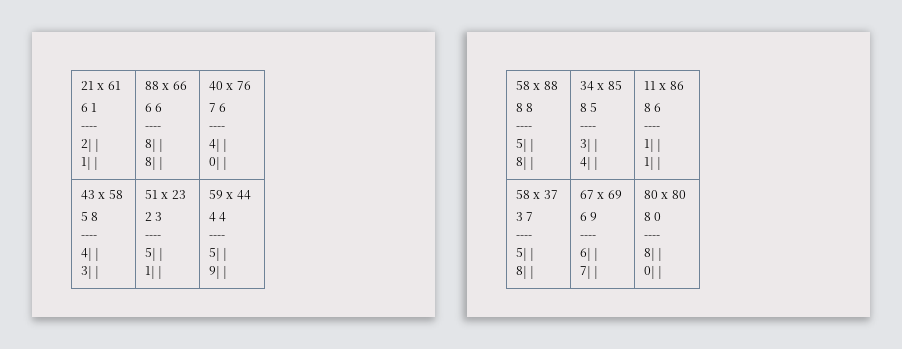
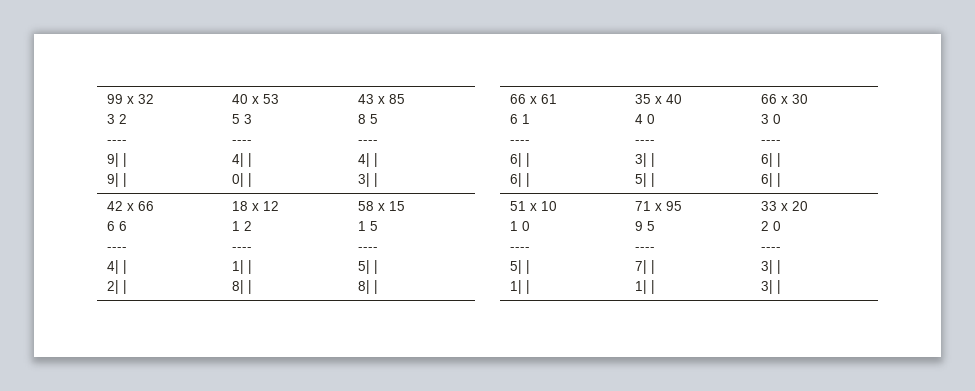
[81,81,95,90] 21 -> [107,94,155,104] [107,114,128,124] [107,140,128,144] [107,153,128,167] [107,173,128,187] [232,94,280,104] [232,114,253,124] [232,140,253,144] [232,153,253,167] [232,173,253,187] [358,94,406,104] [358,114,379,124] [358,140,379,144] [358,153,379,167] [358,173,379,187] [107,201,155,211] [107,221,128,231] [107,247,128,251] [107,260,128,274] [107,280,128,294] [232,201,280,211] [232,221,253,231] [232,247,253,251] [232,260,253,274] [232,280,253,294] [358,201,406,211] [358,221,379,231] [358,247,379,251] [358,260,379,274] [358,280,379,294] [510,94,527,104] 99 x 32 // 3 2 // ---- // 9| | // 9| | | 40 x 53 // 5 3 // ---- // 4| | // 0| | | 43 x 85 // 8 5 // ---- // 4| | // 3| | // 42 x 66 // 6 6 // ---- // 4| | // 2| | | 18 x 12 // 1 2 // ---- // 1| | // 8| | | 58 x 15 // 1 5 // ---- // 5| | // 8| | // 66
[81,138,100,152] [81,156,99,170] [145,81,187,90] [145,103,163,112] [145,126,162,130] [145,138,164,152] [145,156,164,170] [209,81,251,91] [209,103,227,112] [209,126,226,130] [209,138,228,152] [209,156,228,170] [81,190,123,200] [81,212,99,221] [81,235,98,239] [81,247,100,261] [81,265,100,279] [145,190,186,199] [145,212,163,221] 2| | // 1| | | 88 x 66 // 6 6 // ---- // 8| | // 8| | | 40 x 76 // 7 6 // ---- // 4| | // 0| | // 43 x 58 // 5 8 // ---- // 4| | // 3| | | 51 x 23 // 2 3 -> [510,153,531,167] [510,173,531,187] [635,94,683,104] [635,114,656,124] [635,140,656,144] [635,153,656,167] [635,173,656,187] [761,94,809,104] [761,114,782,124] [761,140,782,144] [761,153,782,167] [761,173,782,187] [510,201,558,211] [510,221,531,231] 6| | // 6| | | 35 x 40 // 4 0 // ---- // 3| | // 5| | | 66 x 30 // 3 0 // ---- // 6| | // 6| | // 51 x 10 // 1 0
[209,190,251,200] [209,212,227,222] [209,235,226,239] [209,247,228,261] [209,265,228,279] [516,81,558,90] [516,103,534,112] [516,126,533,130] [516,138,535,152] [516,156,535,170] [580,81,622,91] [580,103,598,112] [580,126,597,130] [580,138,599,152] [580,156,599,170] [644,81,684,90] [644,103,662,112] [644,126,661,130] [644,138,662,152] [644,156,662,170] [516,190,558,199] [516,212,534,221] [516,235,533,239] [516,247,535,261] [516,265,535,279] [580,190,622,199] [580,212,598,221] [580,235,597,239] [580,247,599,261] [580,265,599,279] [644,190,686,199] [644,212,662,221] [644,235,661,239] [644,247,663,261] [644,265,663,279] 59 x 44 // 4 4 // ---- // 5| | // 9| | // 58 x 88 // 8 8 // ---- // 5| | // 8| | | 34 x 85 // 8 5 // ---- // 3| | // 4| | | 11 x 86 // 8 6 // ---- // 1| | // 1| | // 58 x 37 // 3 7 // ---- // 5| | // 8| | | 67 x 69 // 6 9 // ---- // 6| | // 7| | | 80 x 80 // 8 0 // ---- // 8| | // 0| | -> [635,201,683,211] [635,221,656,231] [635,247,656,251] [635,260,656,274] [635,280,656,294] [761,201,809,211] [761,221,782,231] [761,247,782,251] [761,260,782,274] [761,280,782,294] 71 x 95 // 9 5 // ---- // 7| | // 1| | | 33 x 20 // 2 0 // ---- // 3| | // 3| |

